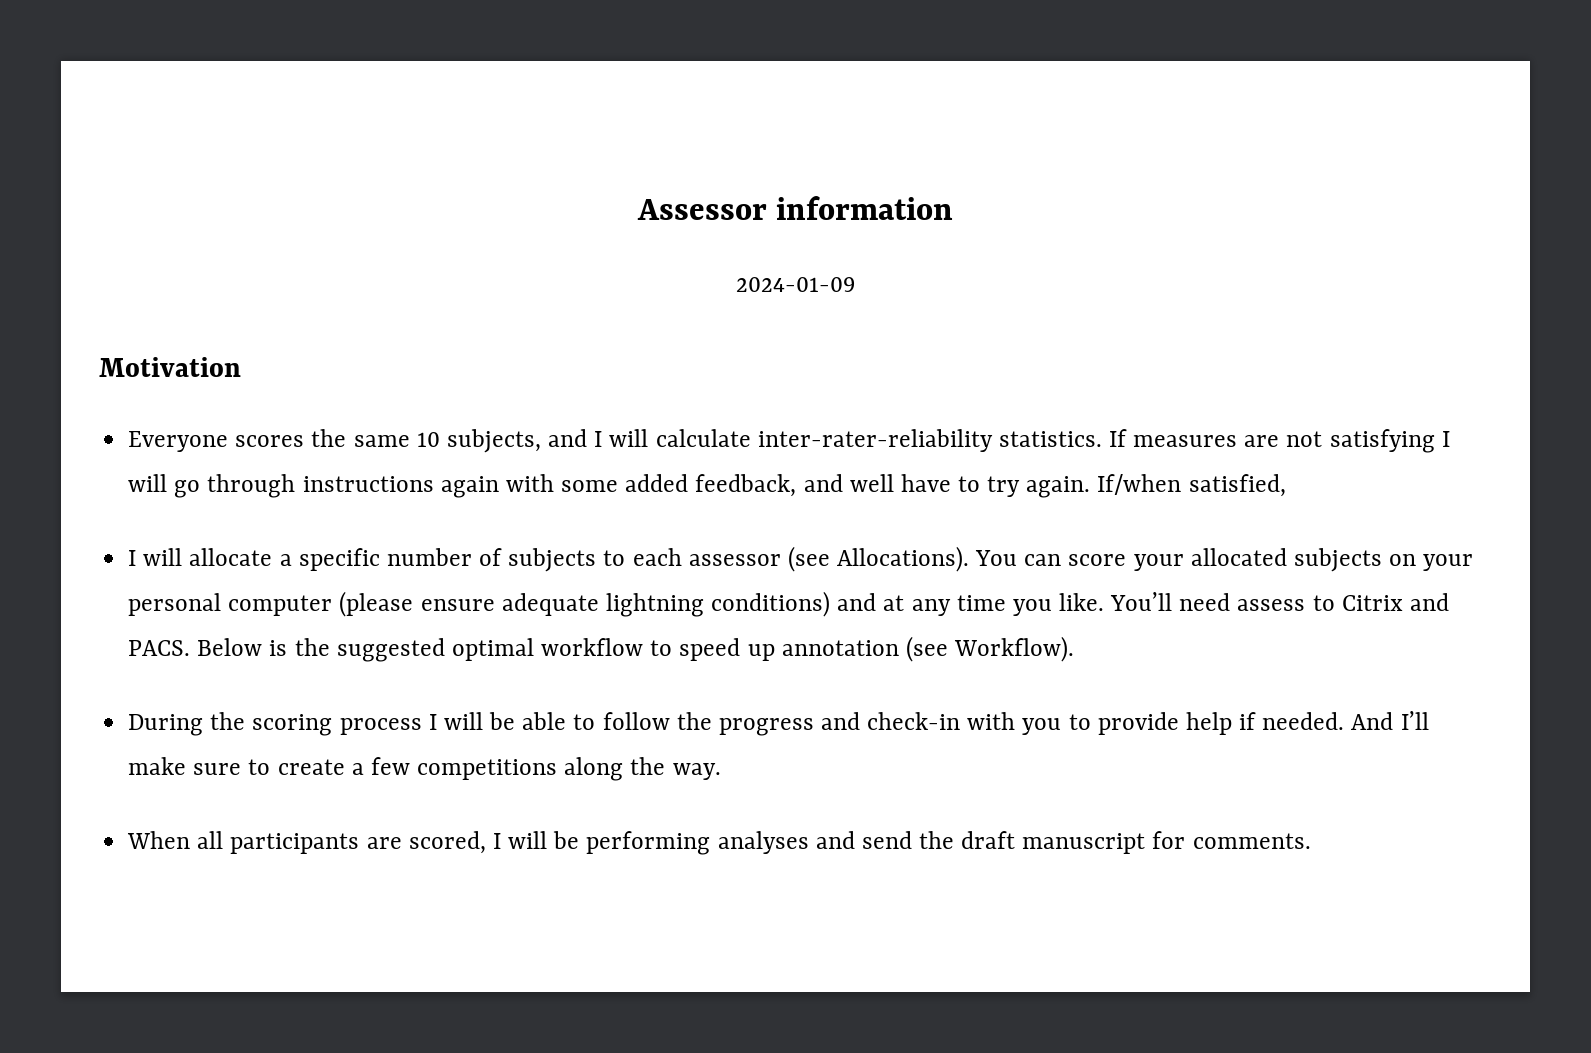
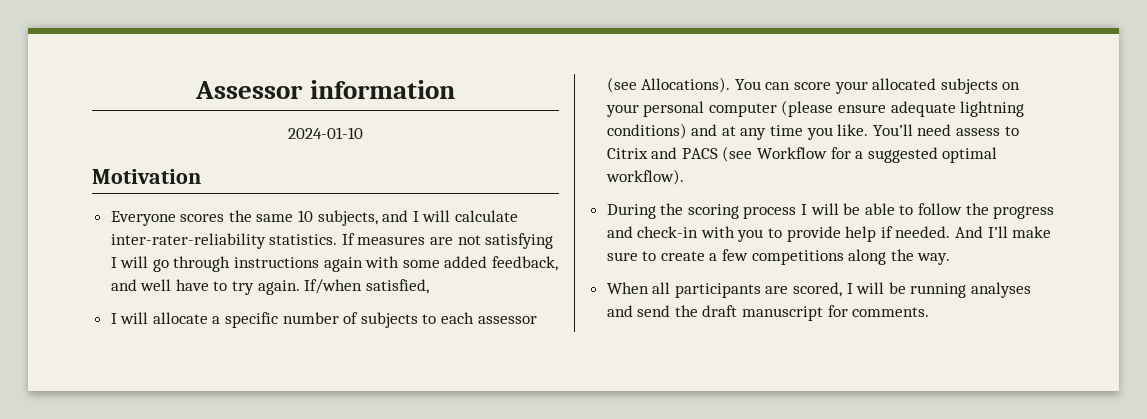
[736,277,855,292] 2024-01-09 -> [288,127,363,139] 2024-01-10
[128,636,1075,662] PACS. Below is the suggested optimal workflow to speed up annotation (see Workflow). -> [681,146,998,163] [605,169,684,185] PACS (see Workflow for a suggested optimal workflow).
[586,831,711,855] performing -> [910,283,967,298] running

